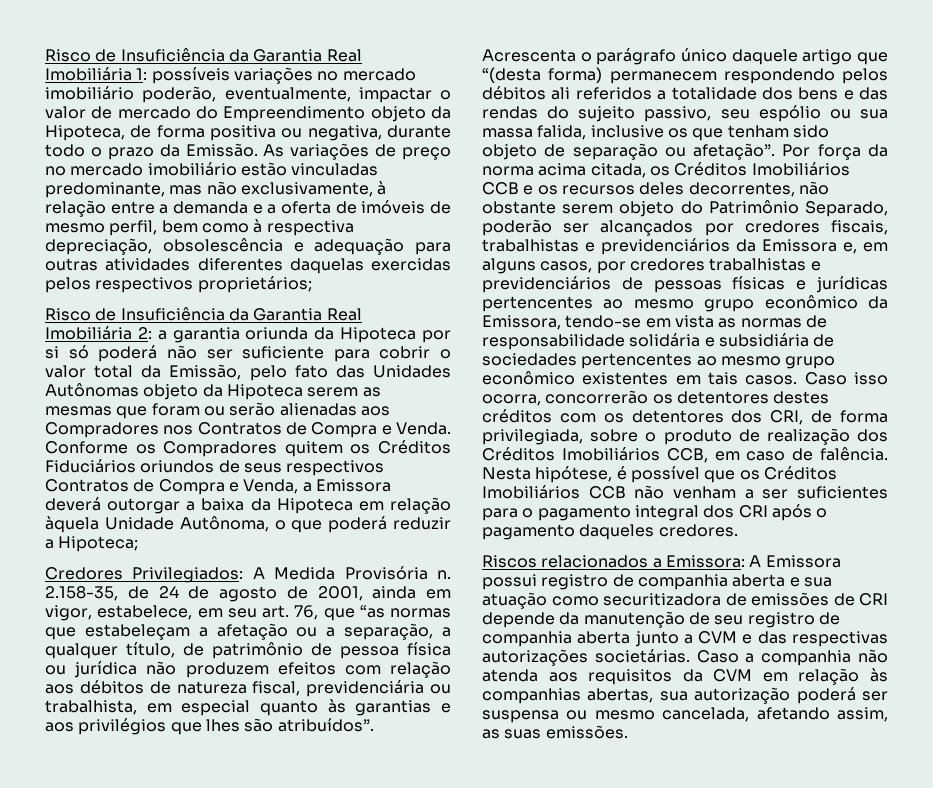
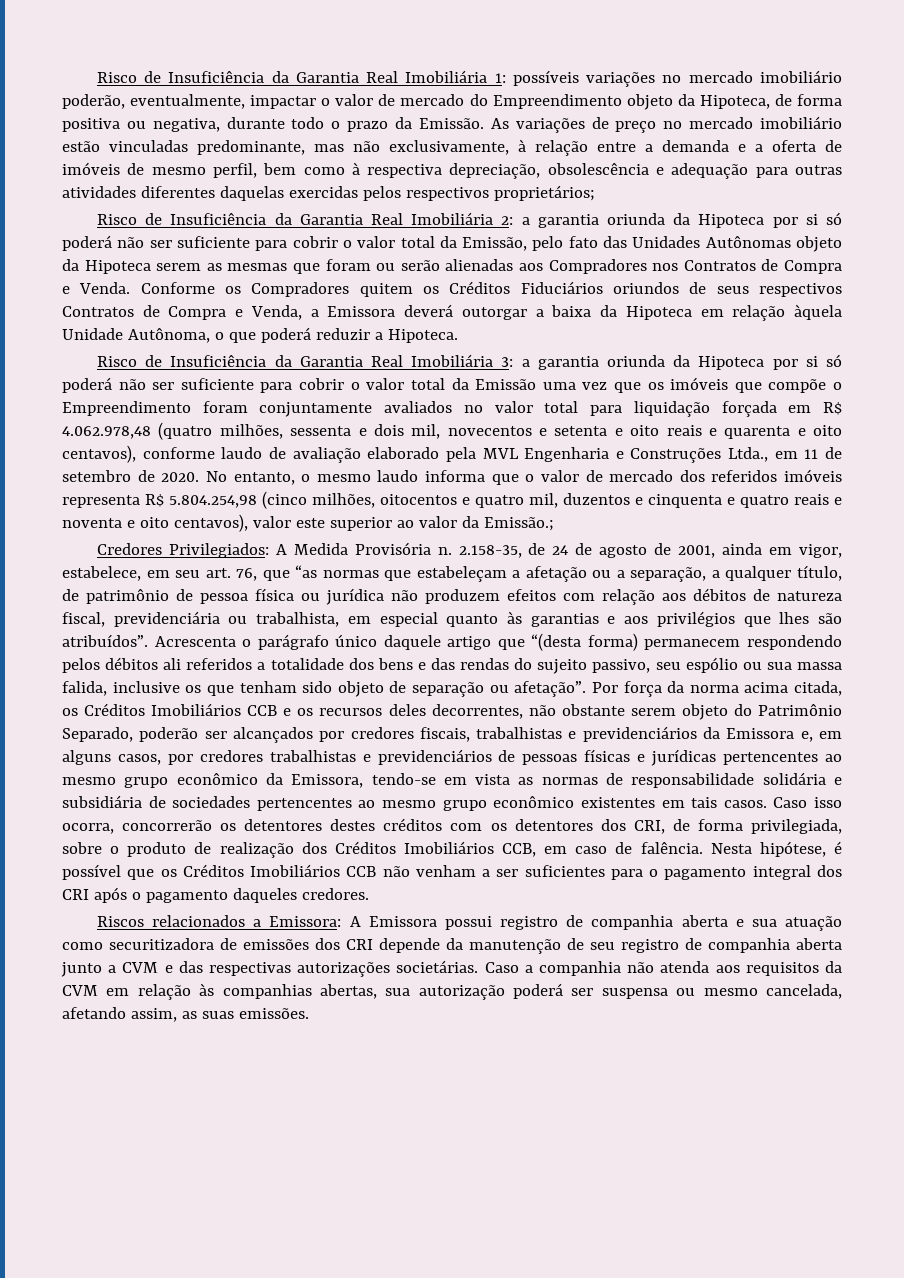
[58,536,139,552] Hipoteca; -> [387,329,458,343] [96,354,842,370] [62,377,842,393] [62,401,843,417] [62,422,842,440] [62,445,842,463] [62,469,842,485] [62,491,842,509] [62,514,554,532] Hipoteca. // Risco de Insuficiência da Garantia Real Imobiliária 3: a garantia oriunda da Hipoteca por si só poderá não ser suficiente para cobrir o valor total da Emissão uma vez que os imóveis que compõe o Empreendimento foram conjuntamente avaliados no valor total para liquidação forçada em R$ 4.062.978,48 (quatro milhões, sessenta e dois mil, novecentos e setenta e oito reais e quarenta e oito centavos), conforme laudo de avaliação elaborado pela MVL Engenharia e Construções Ltda., em 11 de setembro de 2020. No entanto, o mesmo laudo informa que o valor de mercado dos referidos imóveis representa R$ 5.804.254,98 (cinco milhões, oitocentos e quatro mil, duzentos e cinquenta e quatro reais e noventa e oito centavos), valor este superior ao valor da Emissão.;
[833,593,855,606] de -> [315,938,340,950] dos

